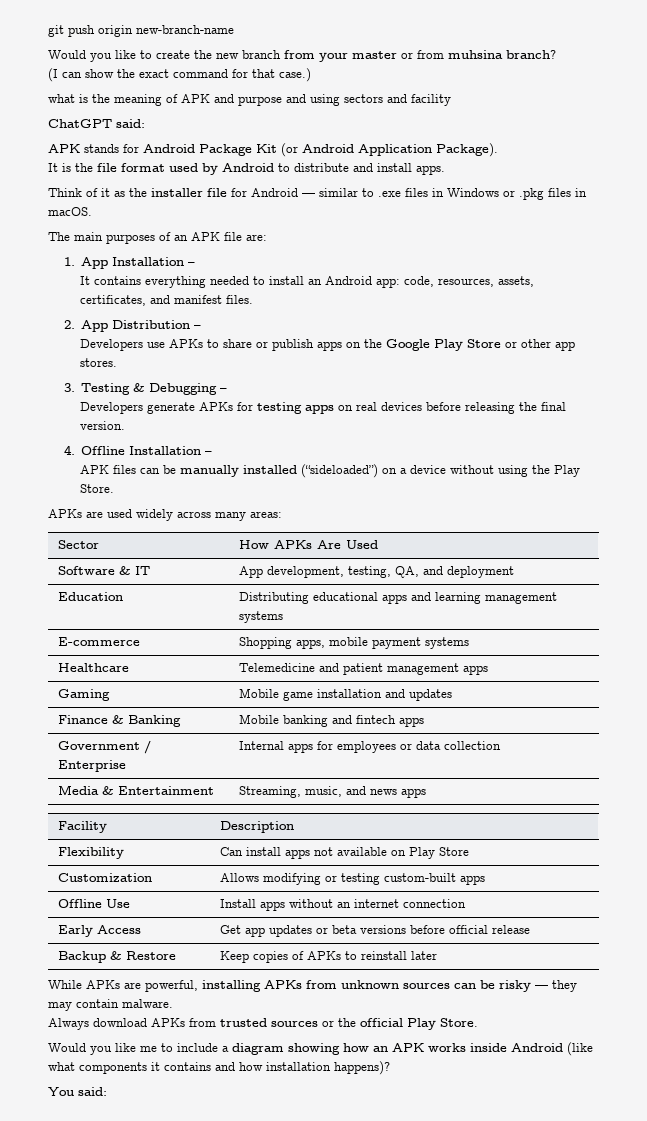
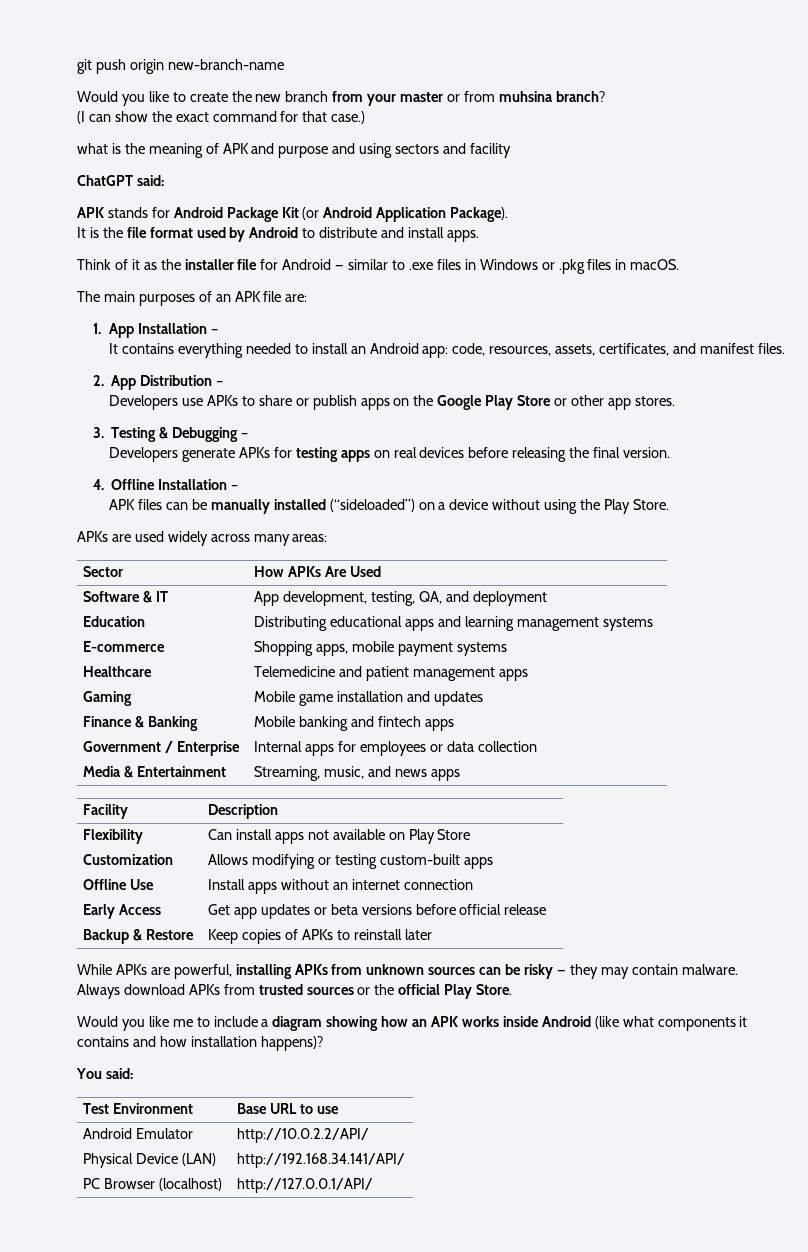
(107, 1091) none -> [83,1103,193,1114] [237,1103,339,1114] [83,1128,193,1139] [237,1128,370,1143] [83,1153,216,1168] [237,1153,406,1168] [83,1178,222,1191] [237,1178,374,1193] // Test Environment | Base URL to use // Android Emulator | http://10.0.2.2/API/ // Physical Device (LAN) | http://192.168.34.141/API/ // PC Browser (localhost) | http://127.0.0.1/API/

